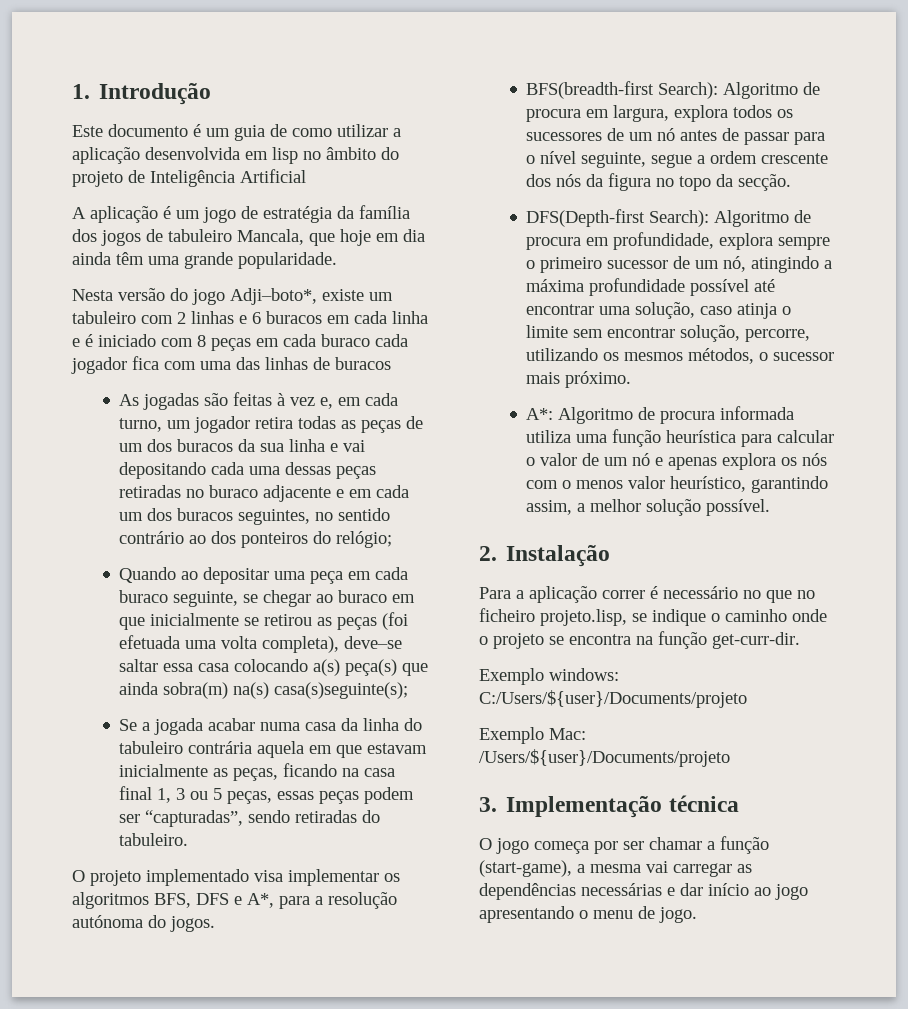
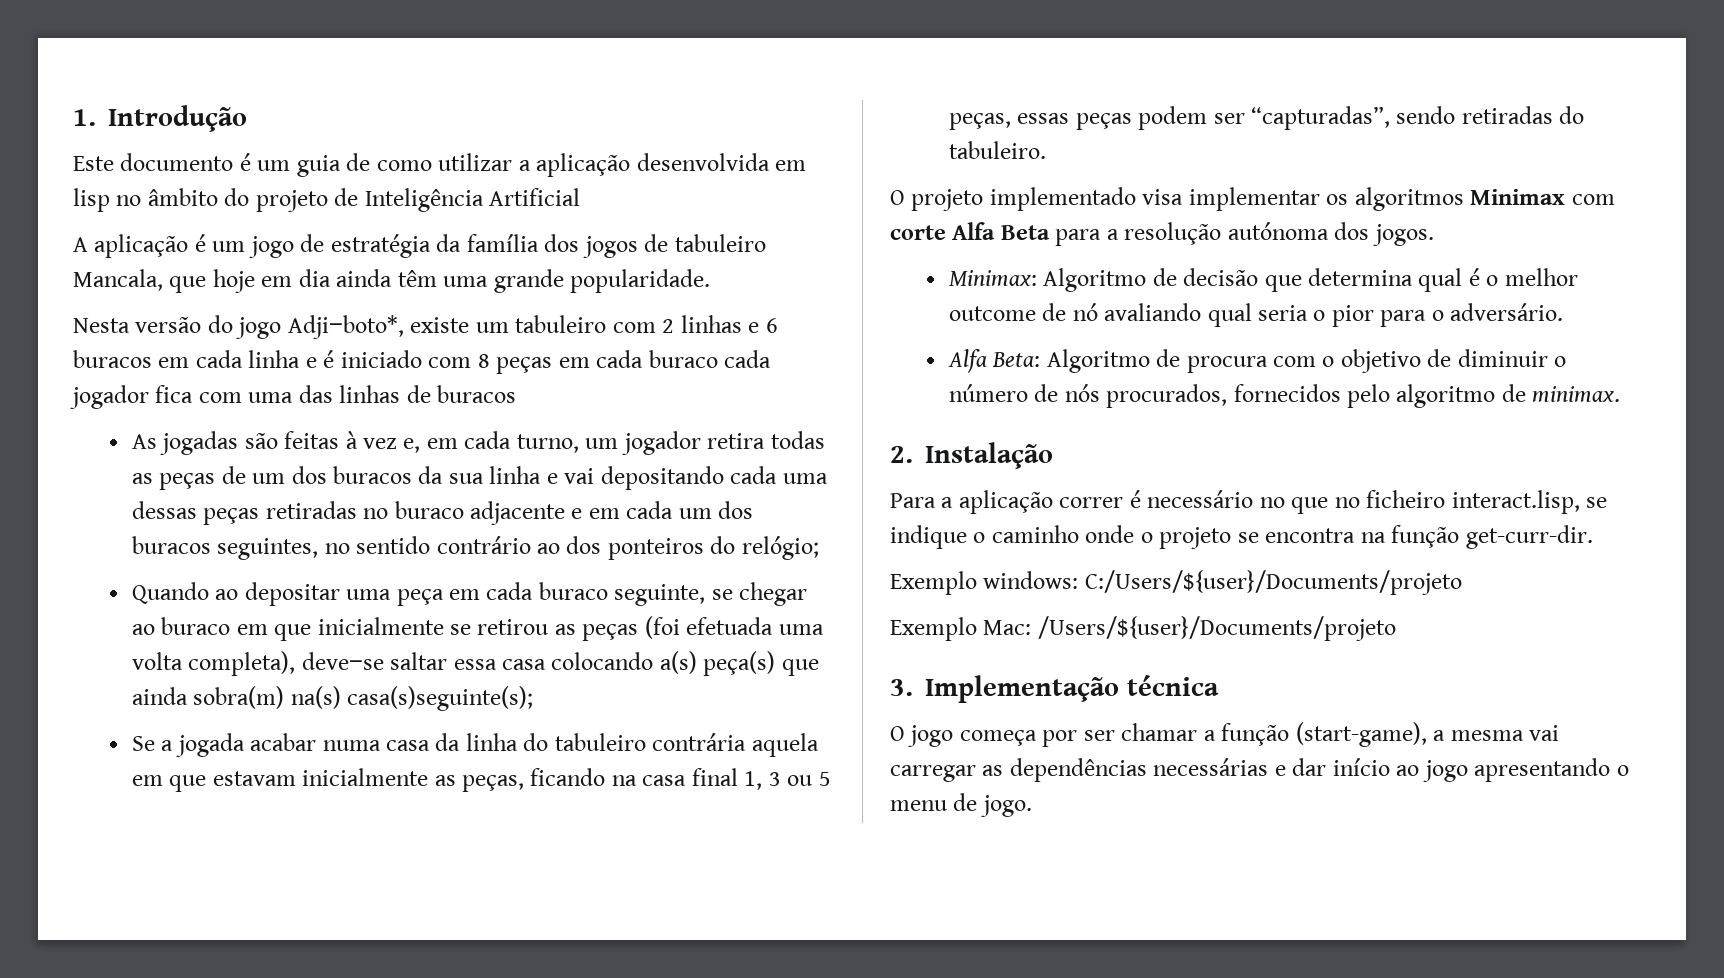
[154,893,274,908] BFS, DFS e A*, -> [1470,189,1615,205] [890,222,1050,240] Minimax com corte Alfa Beta
[148,915,166,928] do -> [1334,222,1370,240] dos
[526,81,821,99] [526,105,794,122] [526,128,826,145] [526,151,829,168] [526,173,792,191] [526,209,812,227] [526,232,831,250] [526,256,833,273] [526,278,776,296] [526,302,792,319] [526,325,811,342] [526,348,835,364] [526,371,632,388] [526,406,795,424] [526,429,835,447] [526,453,828,470] [526,476,829,493] [526,499,771,516] BFS(breadth-first Search): Algoritmo de procura em largura, explora todos os sucessores de um nó antes de passar para o nível seguinte, segue a ordem crescente dos nós da figura no topo da secção. // DFS(Depth-first Search): Algoritmo de procura em profundidade, explora sempre o primeiro sucessor de um nó, atingindo a máxima profundidade possível até encontrar uma solução, caso atinja o limite sem encontrar solução, percorre, utilizando os mesmos métodos, o sucessor mais próximo. // A*: Algoritmo de procura informada utiliza uma função heurística para calcular o valor de um nó e apenas explora os nós com o menos valor heurístico, garantindo assim, a melhor solução possível. -> [948,268,1578,292] [948,303,1564,327] [947,349,1567,373] [948,384,1621,408] Minimax: Algoritmo de decisão que determina qual é o melhor outcome de nó avaliando qual seria o pior para o adversário. // Alfa Beta: Algoritmo de procura com o objetivo de diminuir o número de nós procurados, fornecidos pelo algoritmo de minimax.
[540,609,627,626] projeto.lisp, -> [1451,490,1580,514] interact.lisp,

